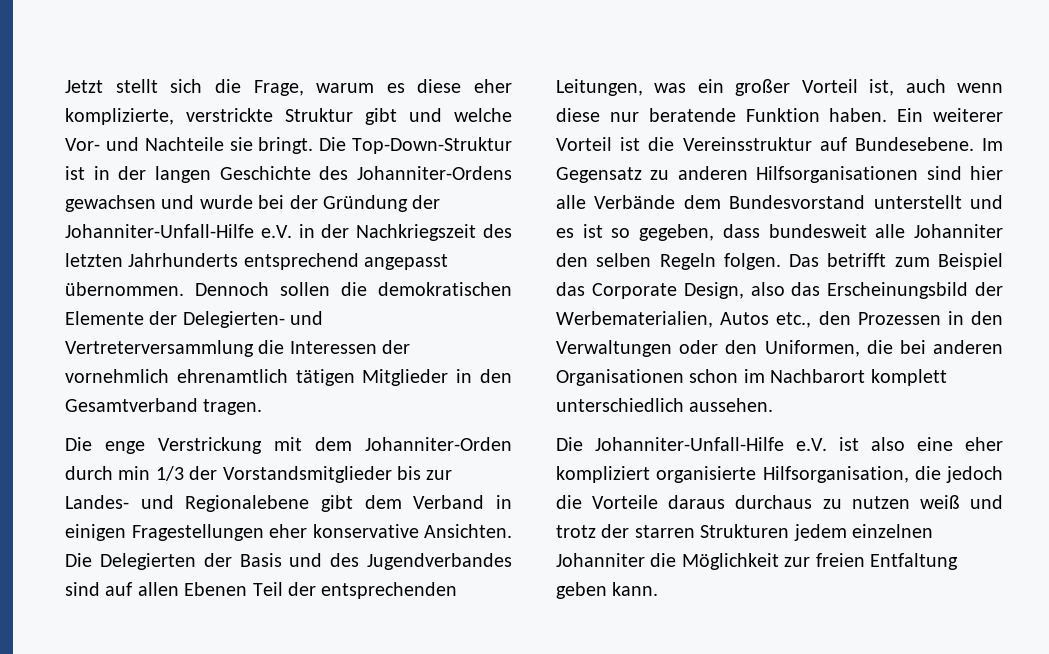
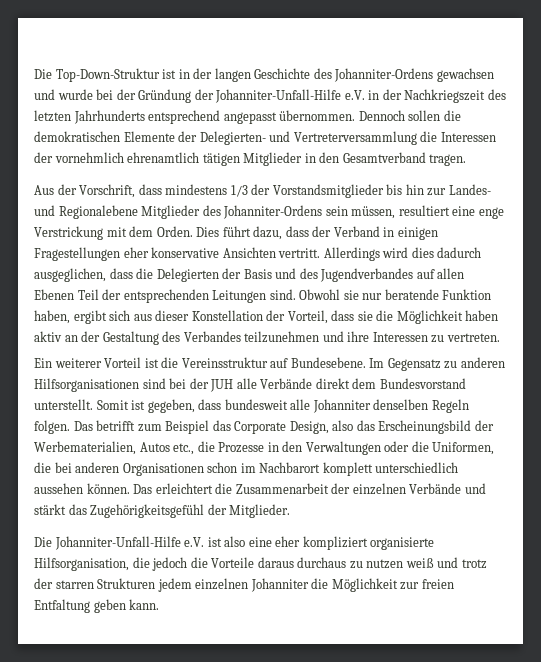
[65,79,512,96] [65,108,512,125] [65,137,314,154] Jetzt stellt sich die Frage, warum es diese eher komplizierte, verstrickte Struktur gibt und welche Vor- und Nachteile sie bringt. -> (34, 74) none
[65,437,512,454] [65,466,453,483] [65,495,402,512] Die enge Verstrickung mit dem Johanniter-Orden durch min 1/3 der Vorstandsmitglieder bis zur Landes- und Regionalebene gibt dem -> [34,184,491,198] [34,205,504,219] [34,226,332,240] Aus der Vorschrift, dass mindestens 1/3 der Vorstandsmitglieder bis hin zur Landes- und Regionalebene Mitglieder des Johanniter-Ordens sein müssen, resultiert eine enge Verstrickung mit dem Orden. Dies führt dazu, dass der
[424,524,512,538] [65,553,92,567] Ansichten. Die -> [222,247,482,261] [34,268,154,282] Ansichten vertritt. Allerdings wird dies dadurch ausgeglichen, dass die
[65,582,100,596] sind -> (414, 275) none
[556,79,1003,96] [556,108,888,122] Leitungen, was ein großer Vorteil ist, auch wenn diese nur beratende Funktion haben. -> [212,289,492,303] [34,310,499,324] [34,331,500,345] Leitungen sind. Obwohl sie nur beratende Funktion haben, ergibt sich aus dieser Konstellation der Vorteil, dass sie die Möglichkeit haben aktiv an der Gestaltung des Verbandes teilzunehmen und ihre Interessen zu vertreten. //
[970,166,1003,180] hier -> [169,378,234,392] bei der JUH
(676, 202) none -> [315,378,350,389] direkt
[873,195,1003,209] [556,224,631,238] unterstellt und es ist so -> [34,399,146,410] unterstellt. Somit ist
[556,253,652,267] den selben -> [373,399,429,410] denselben
[818,311,941,325] den Prozessen -> [197,441,265,453] die Prozesse
[725,340,758,354] den -> [411,441,429,452] die
[689,398,774,412] aussehen. -> [34,483,486,495] [34,504,291,518] aussehen können. Das erleichtert die Zusammenarbeit der einzelnen Verbände und stärkt das Zugehörigkeitsgefühl der Mitglieder.

